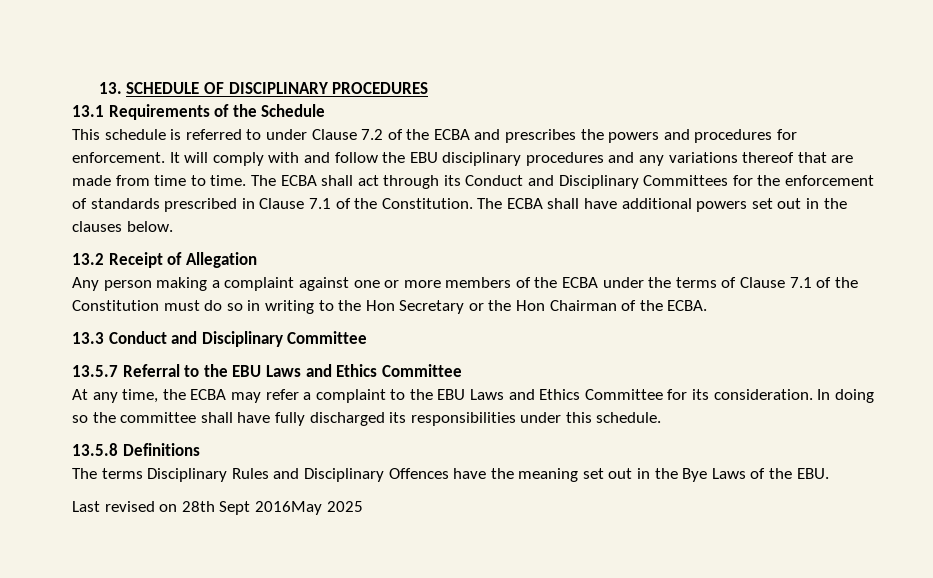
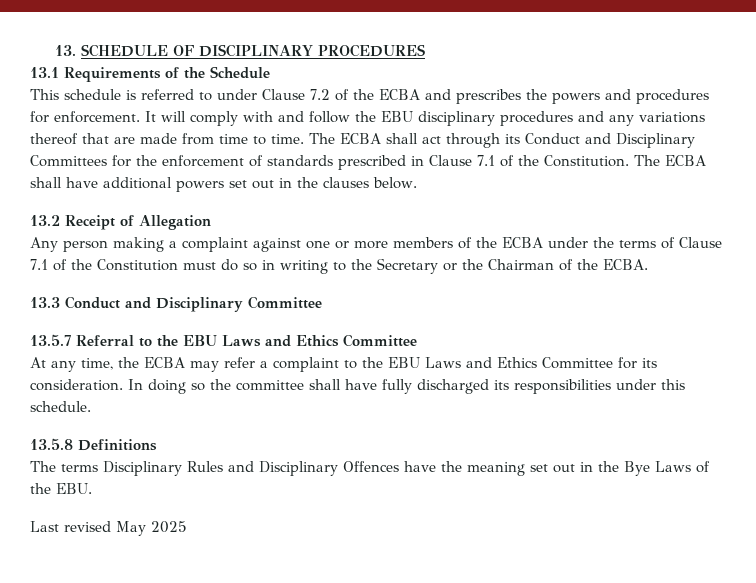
[365,300,395,311] Hon -> (372, 264) none
[516,300,546,311] Hon -> (483, 264) none
[159,501,322,515] on 28th Sept 2016May -> [116,521,146,536] May

